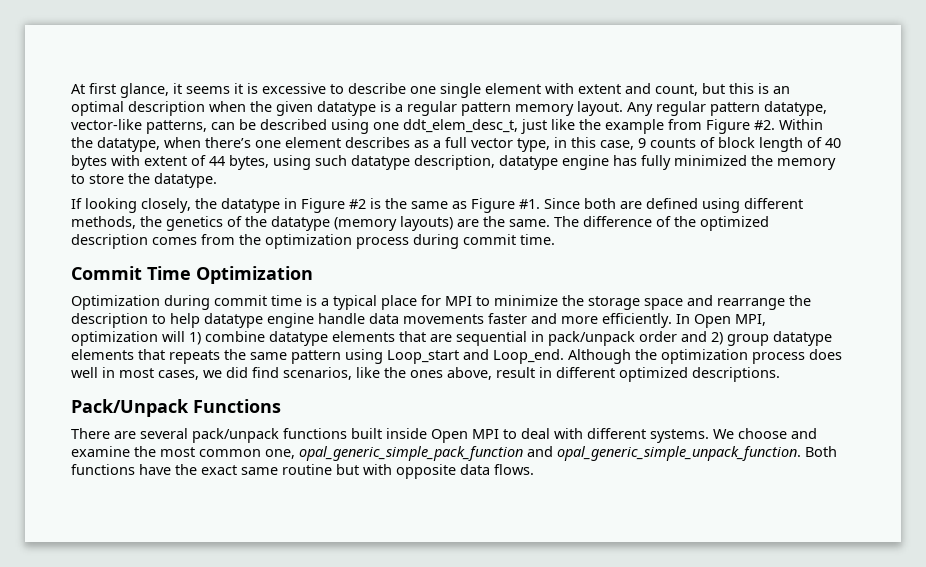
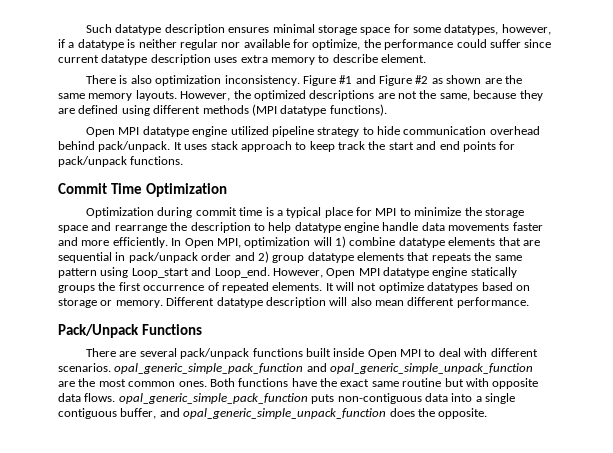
[71,83,790,98] [71,101,827,116] [71,119,823,134] [71,137,841,152] [71,155,836,170] [71,173,217,188] [71,198,803,213] [71,216,769,231] [71,234,555,249] At first glance, it seems it is excessive to describe one single element with extent and count, but this is an optimal description when the given datatype is a regular pattern memory layout. Any regular pattern datatype, vector-like patterns, can be described using one ddt_elem_desc_t, just like the example from Figure #2. Within the datatype, when there’s one element describes as a full vector type, in this case, 9 counts of block length of 40 bytes with extent of 44 bytes, using such datatype description, datatype engine has fully minimized the memory to store the datatype. // If looking closely, the datatype in Figure #2 is the same as Figure #1. Since both are defined using different methods, the genetics of the datatype (memory layouts) are the same. The difference of the optimized description comes from the optimization process during commit time. -> [86,24,551,35] [58,39,552,50] [58,54,426,65] [86,75,522,86] [58,90,543,101] [58,104,387,116] [86,126,540,137] [58,141,516,152] [58,156,184,167] Such datatype description ensures minimal storage space for some datatypes, however, if a datatype is neither regular nor available for optimize, the performance could suffer since current datatype description uses extra memory to describe element. // There is also optimization inconsistency. Figure #1 and Figure #2 as shown are the same memory layouts. However, the optimized descriptions are not the same, because they are defined using different methods (MPI datatype functions). // Open MPI datatype engine utilized pipeline strategy to hide communication overhead behind pack/unpack. It uses stack approach to keep track the start and end points for pack/unpack functions.
[568,349,842,364] [71,367,780,382] Although the optimization process does well in most cases, we did find scenarios, like the ones above, result in different optimized descriptions. -> [272,267,517,278] [58,282,530,293] [58,297,529,308] However, Open MPI datatype engine statically groups the first occurrence of repeated elements. It will not optimize datatypes based on storage or memory. Different datatype description will also mean different performance.
[650,428,817,443] [71,446,801,461] systems. We choose and examine the most common one, opal_generic_simple_pack_function and opal_generic_simple_unpack_function. -> [58,363,534,374] [58,378,207,387] scenarios. opal_generic_simple_pack_function and opal_generic_simple_unpack_function are the most common ones.
(534, 469) none -> [118,393,515,404] [58,408,488,419] opal_generic_simple_pack_function puts non-contiguous data into a single contiguous buffer, and opal_generic_simple_unpack_function does the opposite.

